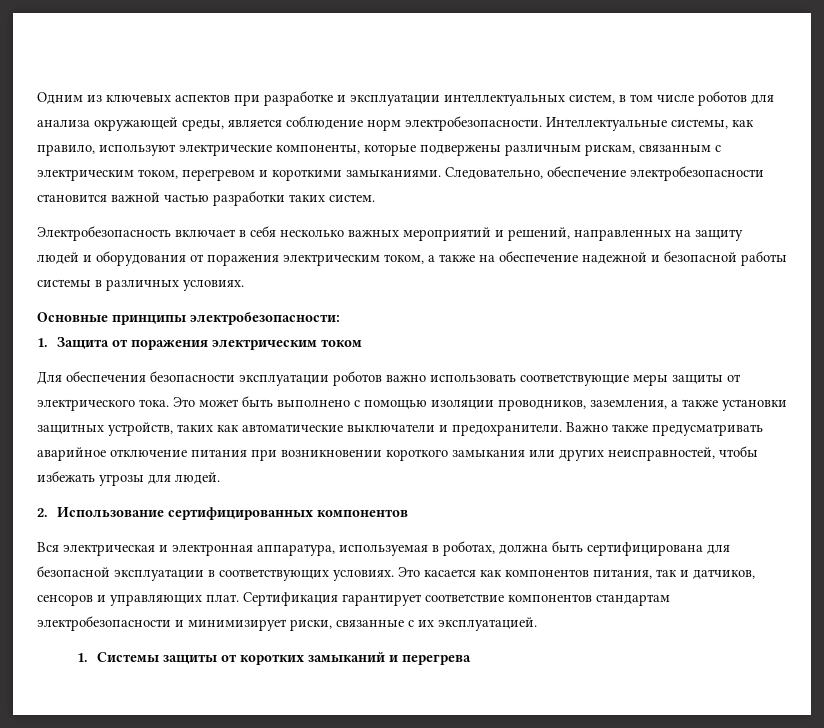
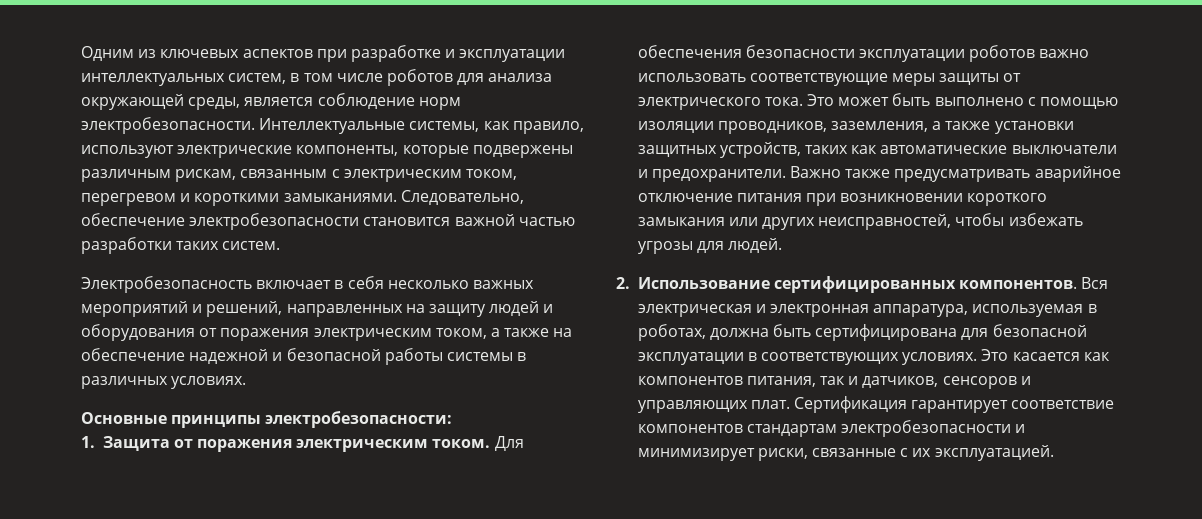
[320,339,362,347] током // -> [432,439,491,448] током.
[316,509,408,517] компонентов // -> [959,280,1078,289] компонентов.
[76,651,471,665] // 1. Системы защиты от коротких замыканий и перегрева -> (1054, 453) none

